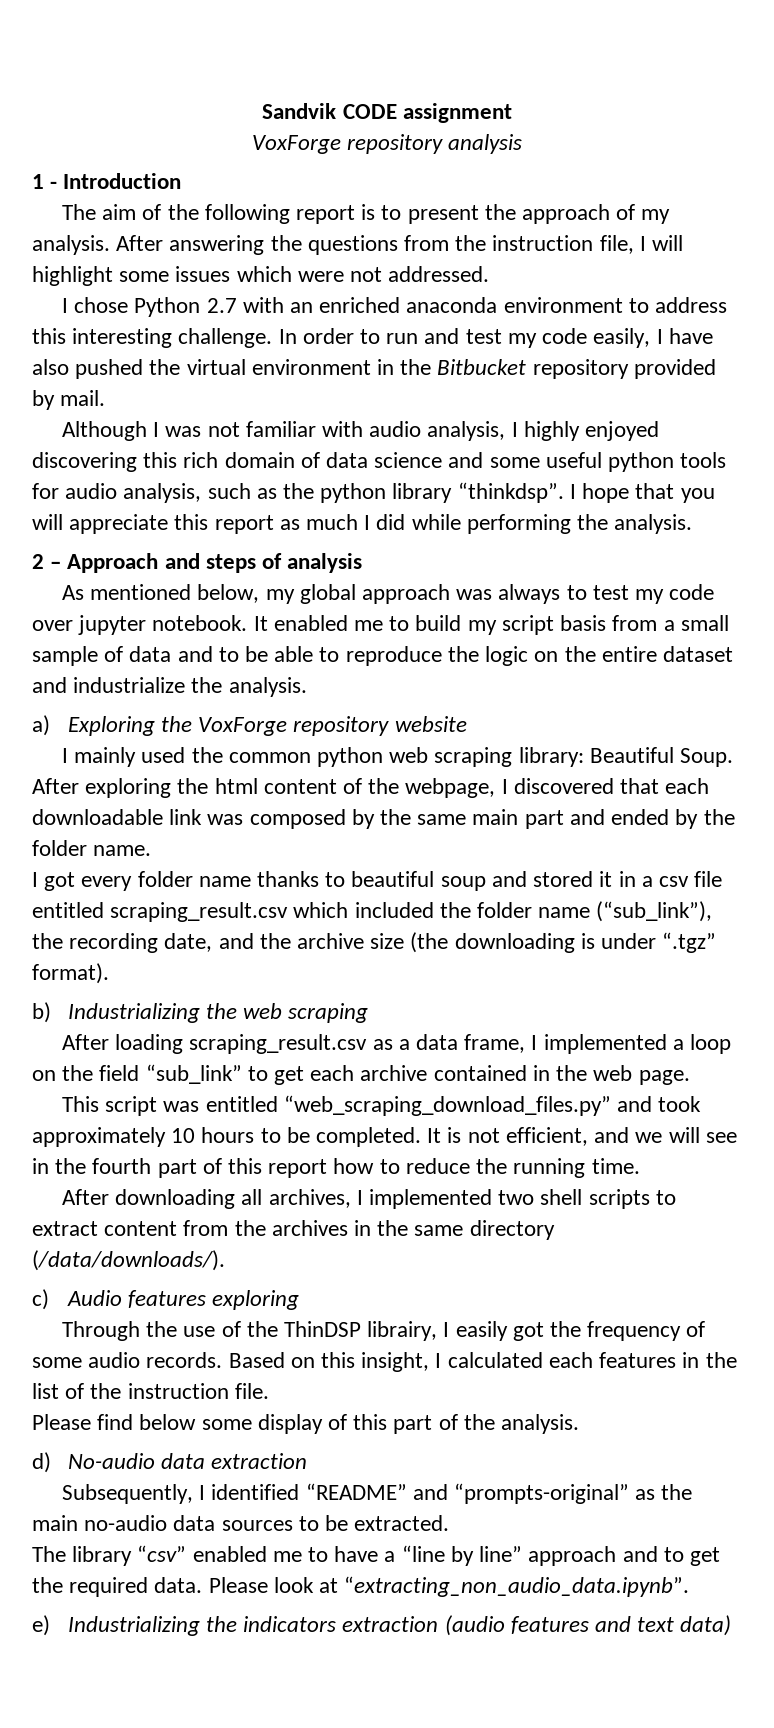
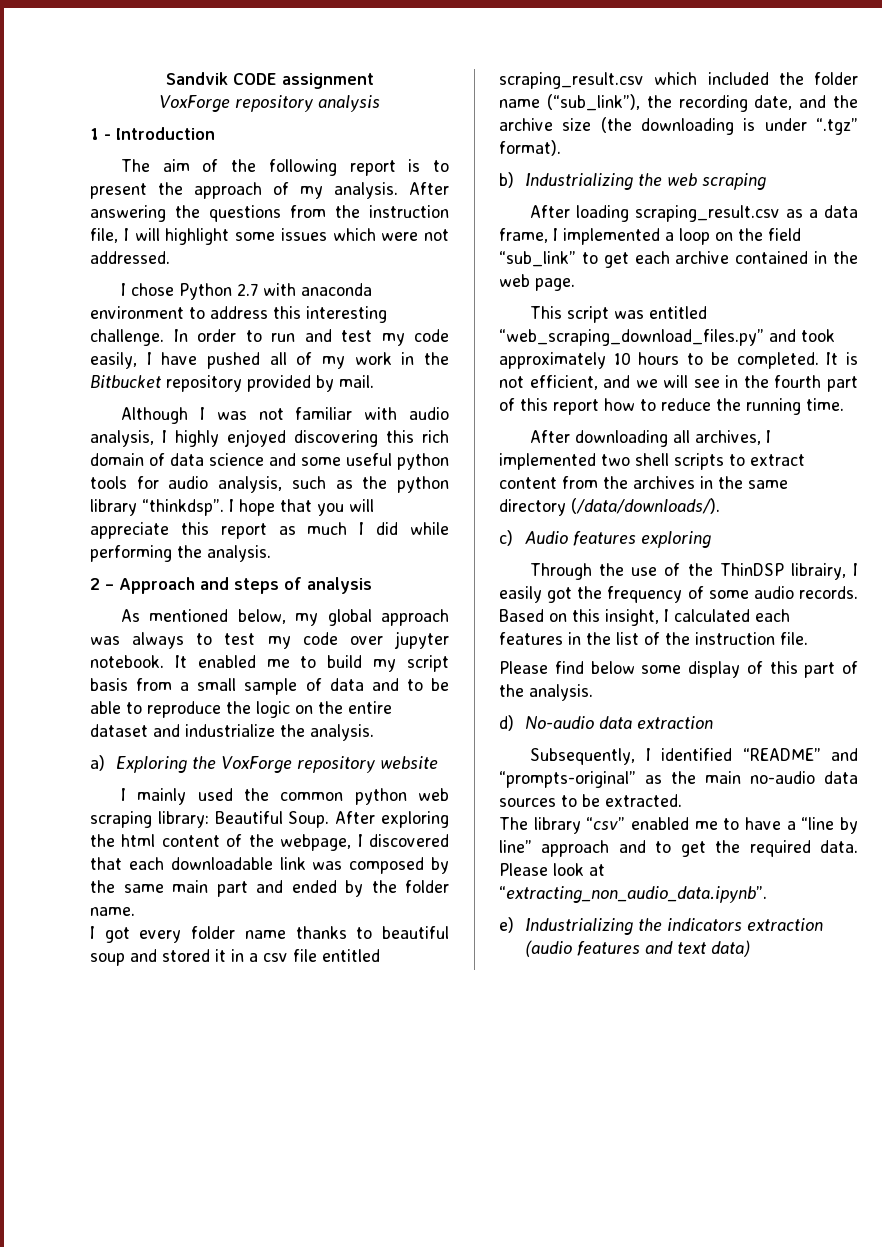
[289,297,401,313] an enriched -> (296, 289) none
[32,359,371,379] also pushed the virtual environment -> [207,352,392,369] pushed all of my work

